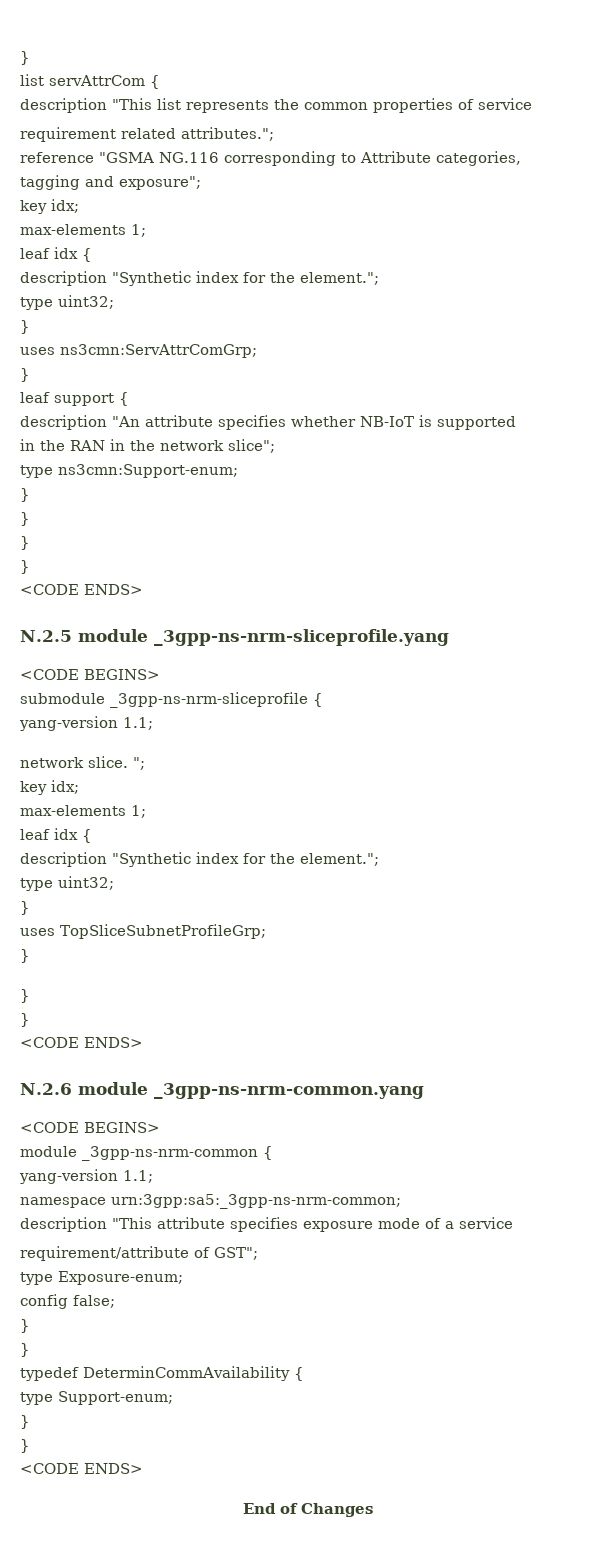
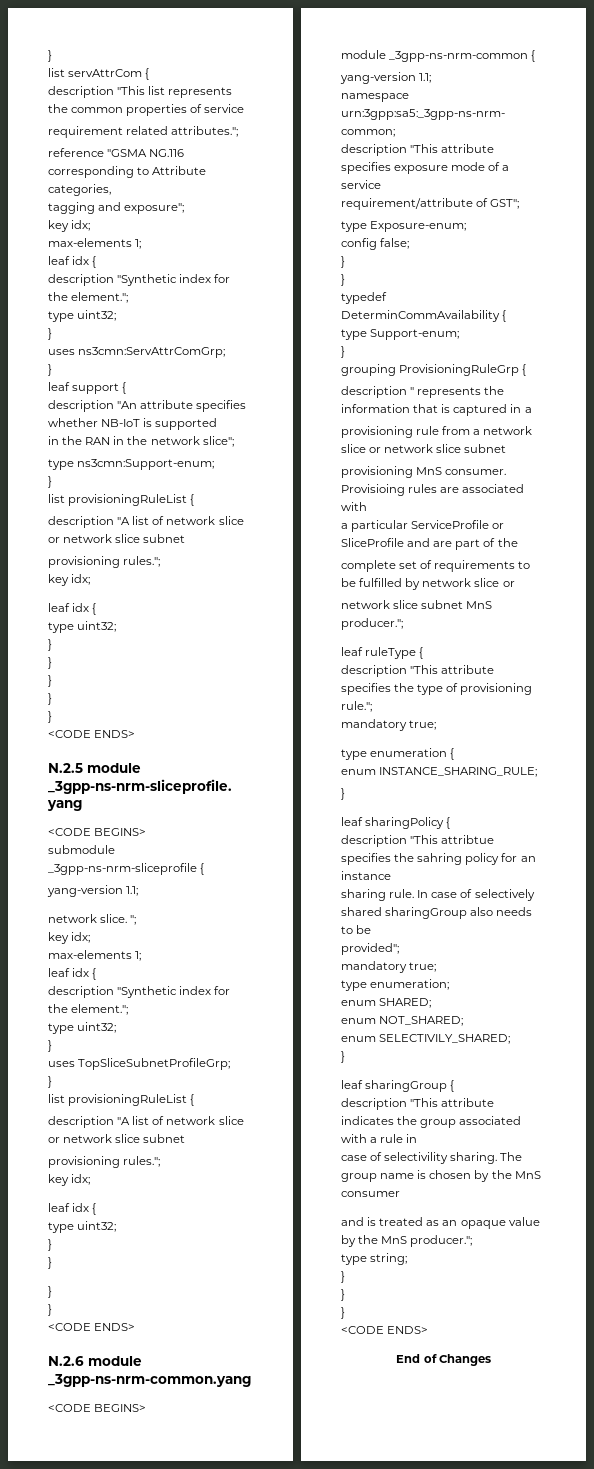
(30, 495) none -> [48,494,195,506] [48,516,244,528] [48,534,186,543] [48,556,161,568] [48,574,91,586] [48,603,97,615] [48,621,117,633] [48,639,52,651] [48,657,52,669] // list provisioningRuleList { // description "A list of network slice or network slice subnet // provisioning rules."; // key idx; // leaf idx { // type uint32; // } // }
(30, 956) none -> [48,1094,195,1106] [48,1116,244,1128] [48,1134,186,1143] [48,1156,161,1168] [48,1174,91,1186] [48,1203,97,1215] [48,1221,117,1233] [48,1239,52,1251] [48,1257,52,1269] // list provisioningRuleList { // description "A list of network slice or network slice subnet // provisioning rules."; // key idx; // leaf idx { // type uint32; // } // }
(30, 1422) none -> [341,364,527,376] [341,386,505,398] [341,404,532,416] [341,426,533,438] [341,444,507,453] [341,466,507,478] [341,484,525,496] [341,502,367,511] [341,520,505,532] [341,538,518,550] [341,560,531,572] [341,578,515,590] [341,600,493,609] [341,618,403,630] [341,647,424,659] [341,665,495,677] [341,683,533,695] [341,701,372,712] [341,719,437,731] [341,748,455,760] [341,767,538,777] [341,788,345,800] [341,817,451,829] [341,835,495,847] [341,853,536,865] [341,871,391,880] [341,889,535,901] [341,907,533,919] [341,925,372,934] [341,943,399,955] [341,961,437,973] [341,979,450,991] [341,998,432,1008] [341,1016,464,1026] [341,1034,511,1044] [341,1051,345,1063] [341,1080,455,1092] [341,1098,495,1110] [341,1116,522,1128] [341,1134,418,1143] [341,1152,523,1164] [341,1170,541,1182] [341,1191,400,1197] [341,1217,540,1229] [341,1235,473,1247] [341,1253,408,1265] [341,1271,345,1283] [341,1289,345,1301] // grouping ProvisioningRuleGrp { // description " represents the information that is captured in a // provisioning rule from a network slice or network slice subnet // provisioning MnS consumer. Provisioing rules are associated with // a particular ServiceProfile or SliceProfile and are part of the // complete set of requirements to be fulfilled by network slice or // network slice subnet MnS producer."; // leaf ruleType { // description "This attribute specifies the type of provisioning rule."; // mandatory true; // type enumeration { // enum INSTANCE_SHARING_RULE; // } // leaf sharingPolicy { // description "This attribtue specifies the sahring policy for an instance // sharing rule. In case of selectively shared sharingGroup also needs to be // provided"; // mandatory true; // type enumeration; // enum SHARED; // enum NOT_SHARED; // enum SELECTIVILY_SHARED; // } // leaf sharingGroup { // description "This attribute indicates the group associated with a rule in // case of selectivility sharing. The group name is chosen by the MnS consumer // and is treated as an opaque value by the MnS producer."; // type string; // } // }

